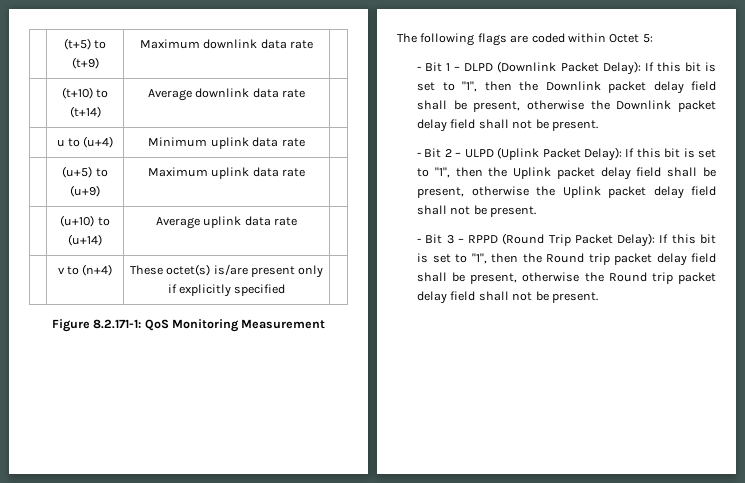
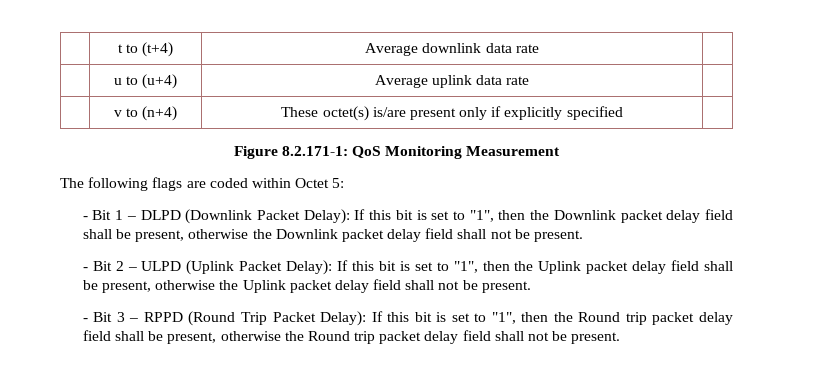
[63,38,107,50] [71,57,99,69] [139,39,314,49] [61,87,109,99] [69,106,101,118] | (t+5) to (t+9) | Maximum downlink data rate | // | (t+10) to (t+14) -> [117,42,174,57] | t to (t+4)
[148,137,305,149] [62,166,108,178] [70,185,100,197] [147,167,306,179] [60,215,110,227] [68,234,102,246] | Minimum uplink data rate | // | (u+5) to (u+9) | Maximum uplink data rate | // | (u+10) to (u+14) -> (178, 81) none

